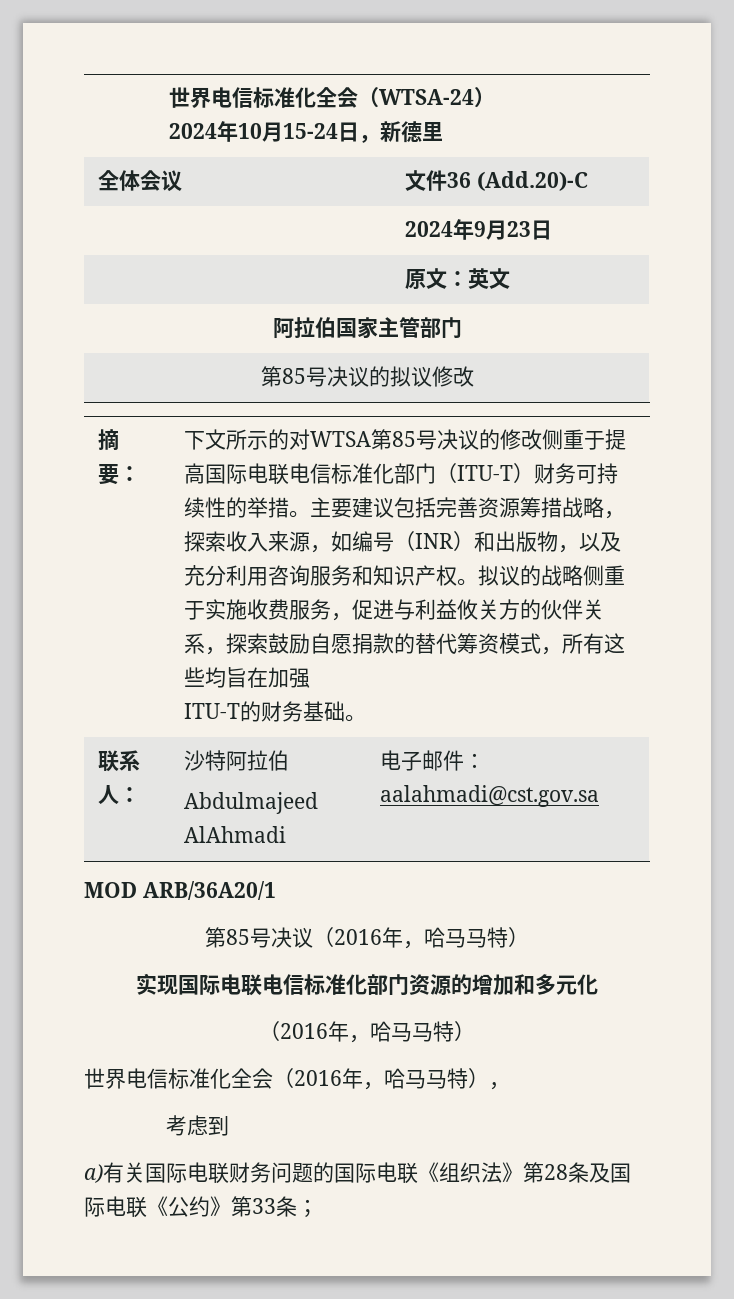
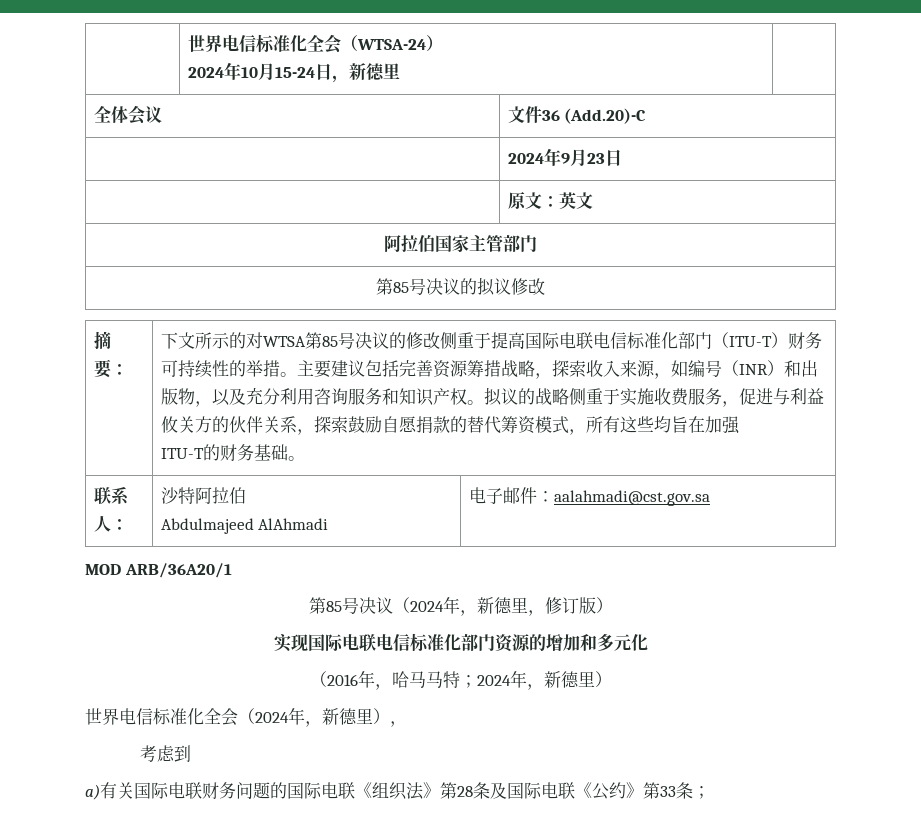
[334,927,508,949] 2016年，哈马马特 -> [409,596,596,616] 2024年，新德里，修订版
(454, 1031) none -> [459,670,595,690] ；2024年，新德里
[294,1068,468,1090] 2016年，哈马马特 -> [255,707,373,727] 2024年，新德里

